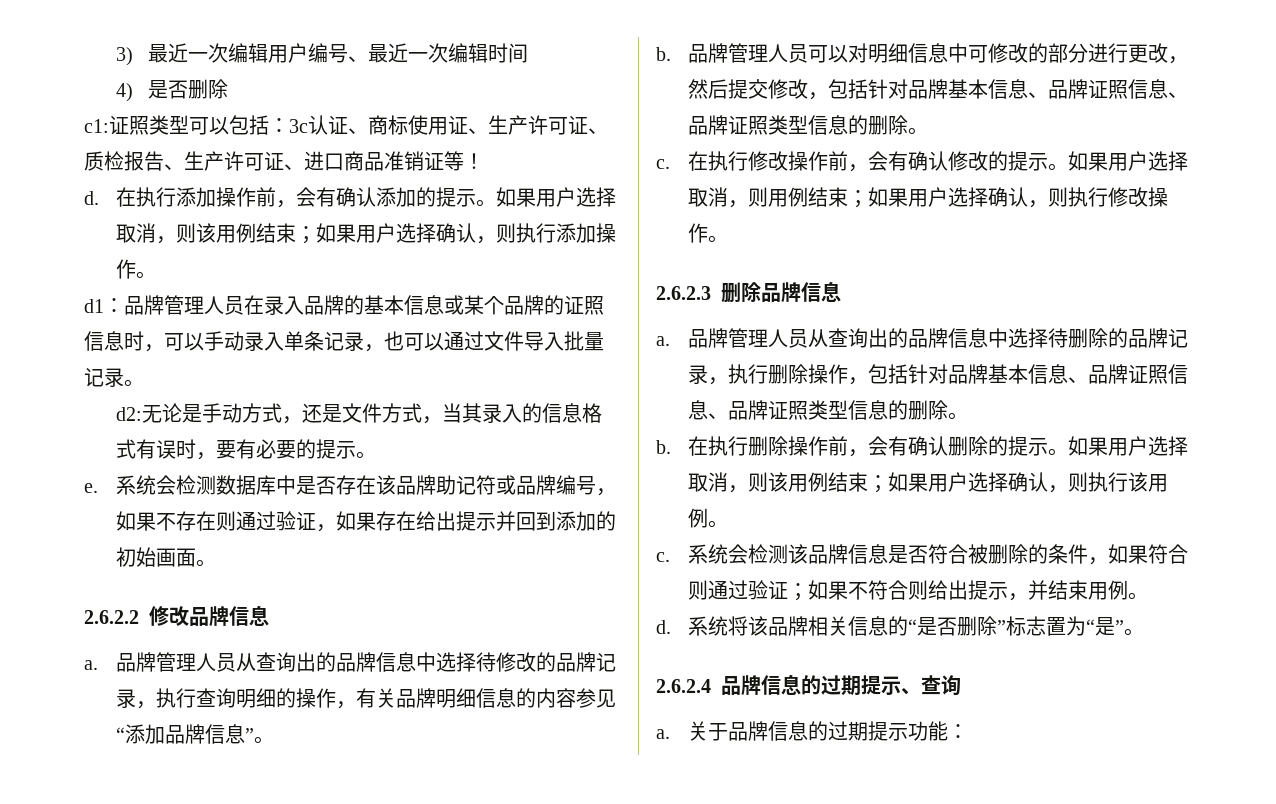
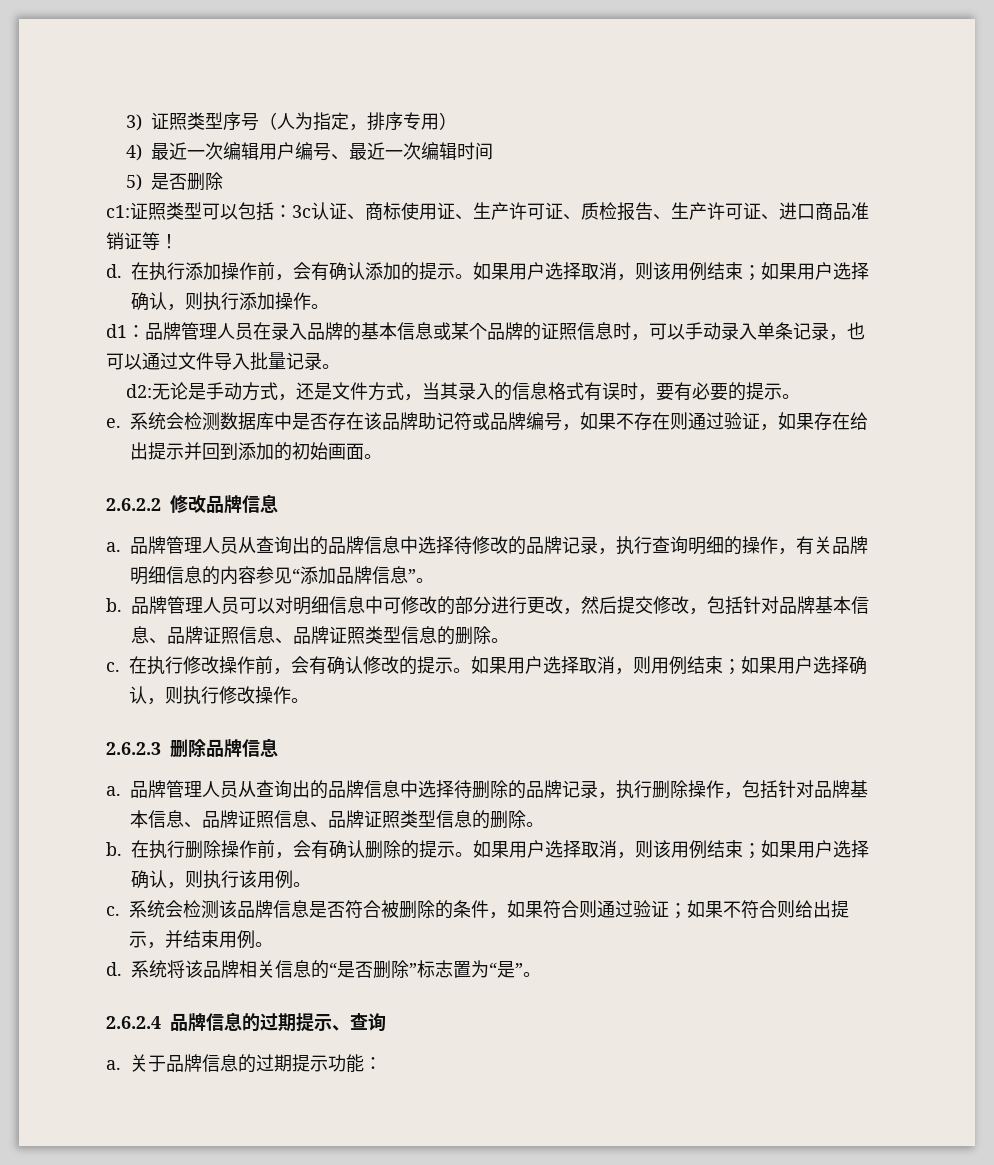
(133, 56) none -> [151,112,458,131] [126,144,143,161] 证照类型序号（人为指定，排序专用） // 4)
[115,83,133,102] 4) -> [126,174,143,191] 5)

